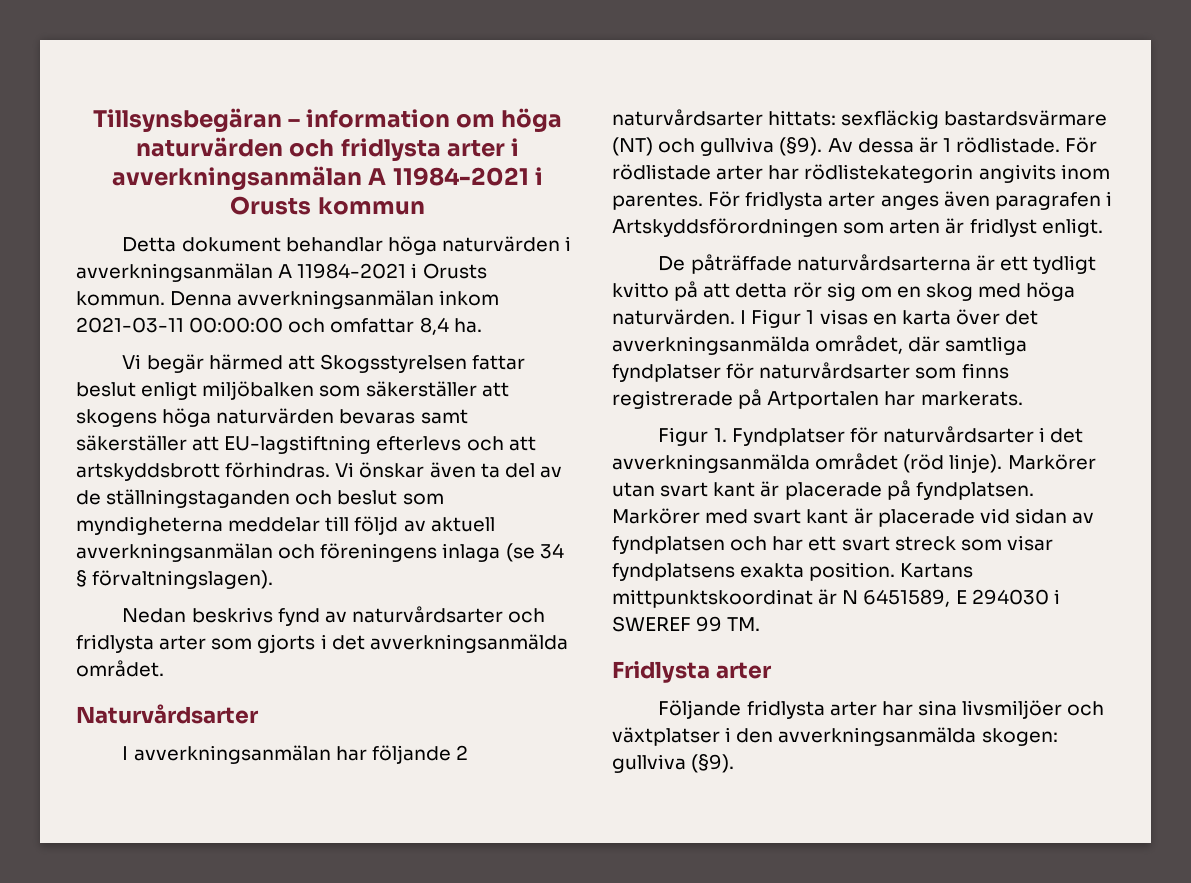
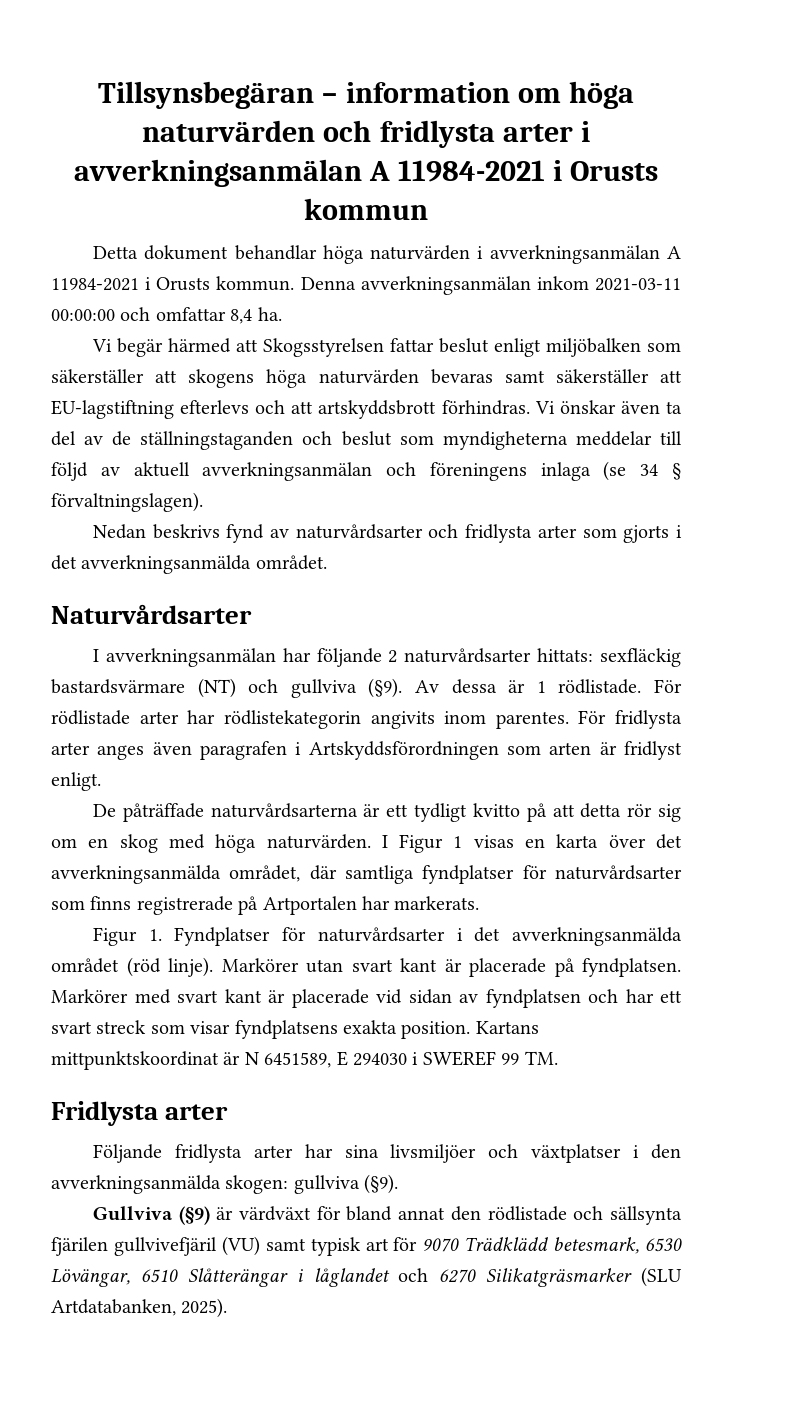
(735, 763) none -> [92,1206,683,1225] [51,1236,682,1256] [51,1267,682,1287] [51,1298,228,1318] // Gullviva (§9) är värdväxt för bland annat den rödlistade och sällsynta fjärilen gullvivefjäril (VU) samt typisk art för 9070 Trädklädd betesmark, 6530 Lövängar, 6510 Slåtterängar i låglandet och 6270 Silikatgräsmarker (SLU Artdatabanken, 2025).

